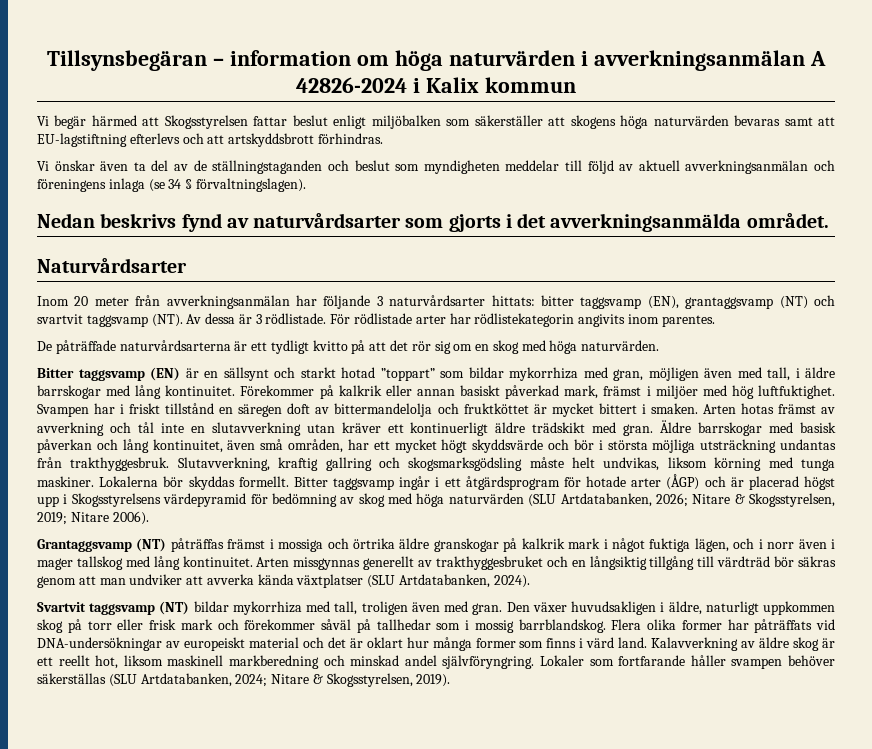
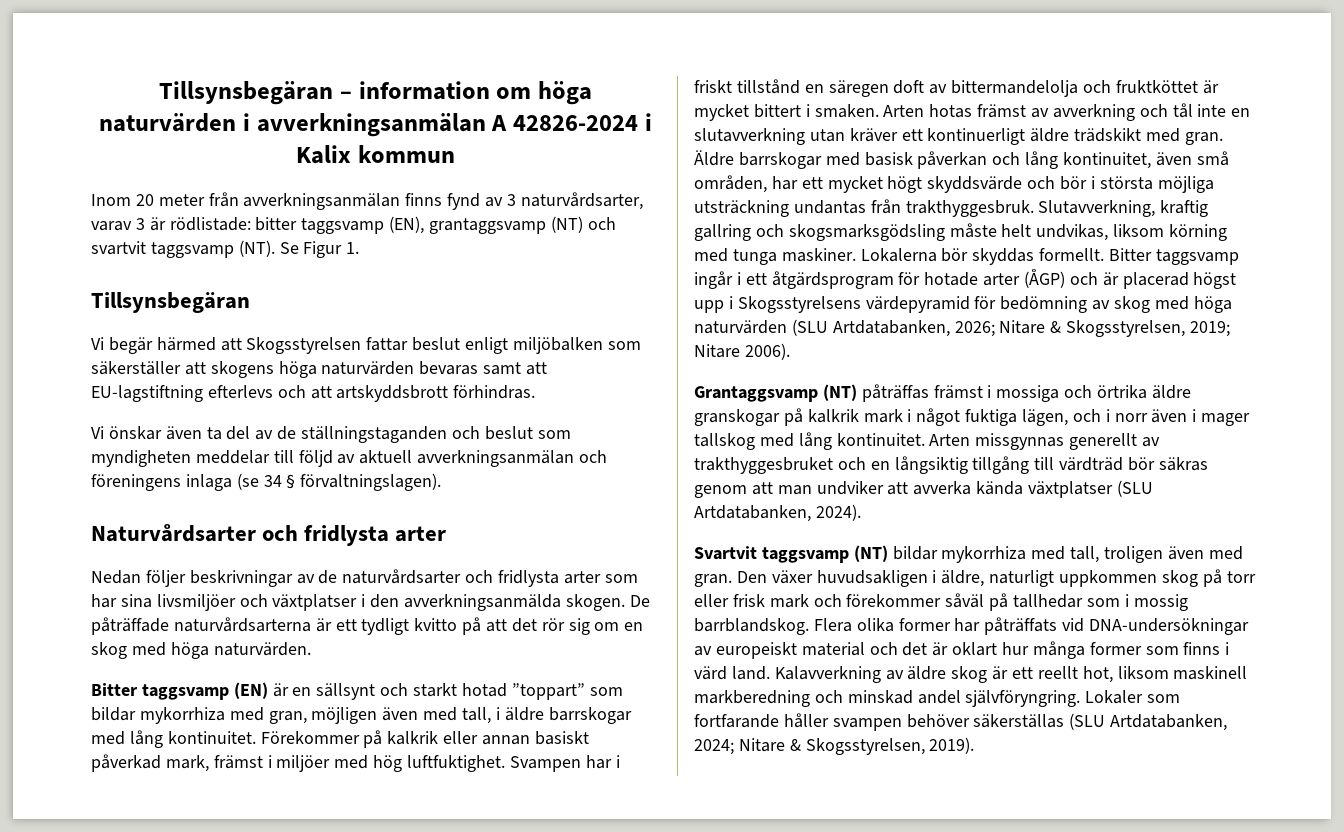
(576, 85) none -> [91,192,643,210] [91,216,616,234] [91,240,360,258] [91,292,250,313] // Inom 20 meter från avverkningsanmälan finns fynd av 3 naturvårdsarter, varav 3 är rödlistade: bitter taggsvamp (EN), grantaggsvamp (NT) och svartvit taggsvamp (NT). Se Figur 1. // Tillsynsbegäran
[37,213,829,232] [37,258,187,273] [37,295,835,309] [37,313,715,327] Nedan beskrivs fynd av naturvårdsarter som gjorts i det avverkningsanmälda området. // Naturvårdsarter // Inom 20 meter från avverkningsanmälan har följande 3 naturvårdsarter hittats: bitter taggsvamp (EN), grantaggsvamp (NT) och svartvit taggsvamp (NT). Av dessa är 3 rödlistade. För rödlistade arter har rödlistekategorin angivits inom parentes. // -> [91,524,447,546] [91,569,638,587] [91,594,625,611] Naturvårdsarter och fridlysta arter // Nedan följer beskrivningar av de naturvårdsarter och fridlysta arter som har sina livsmiljöer och växtplatser i den avverkningsanmälda skogen.

